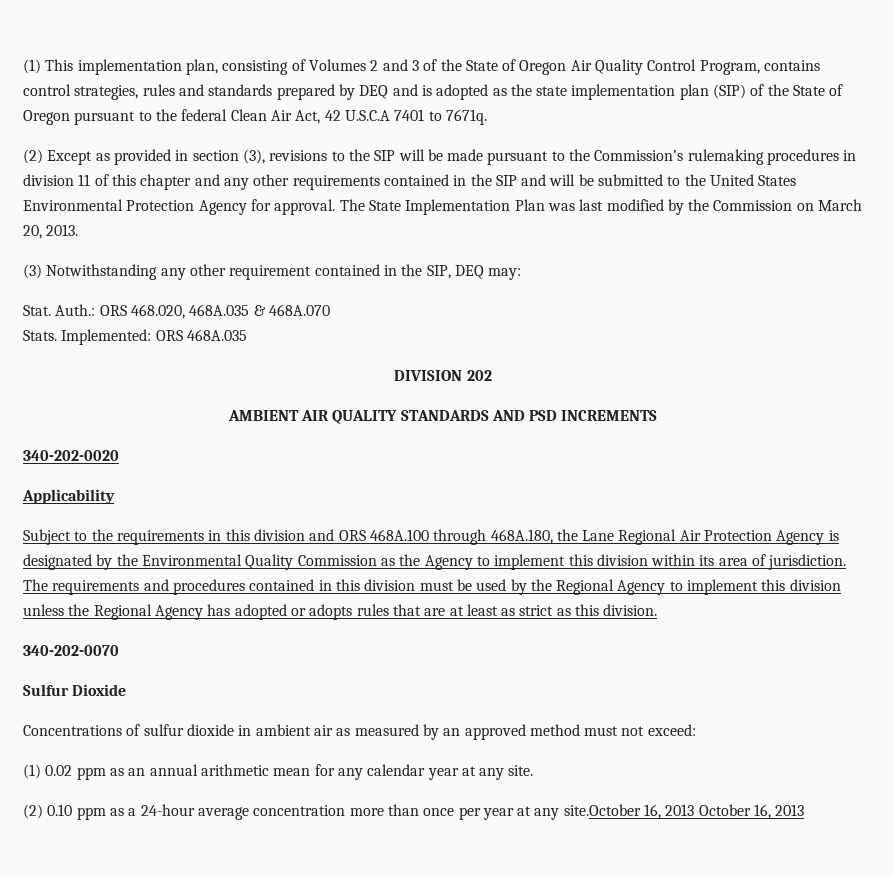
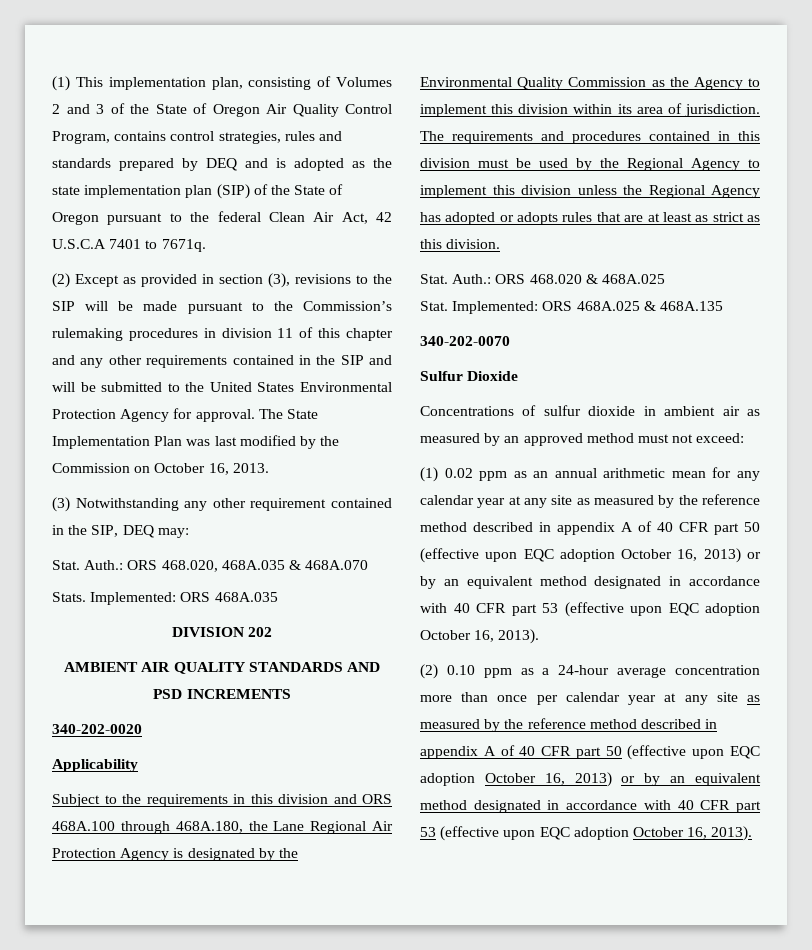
[818,199,863,211] [23,225,42,239] March 20, -> [154,463,229,475] October 16,
(658, 610) none -> [420,274,665,284] [420,301,723,314] // Stat. Auth.: ORS 468.020 & 468A.025 // Stat. Implemented: ORS 468A.025 & 468A.135
[508,765,534,776] site. -> [551,494,760,508] [420,521,760,535] [420,548,761,563] [420,576,760,589] [420,602,760,617] [420,629,540,644] site as measured by the reference method described in appendix A of 40 CFR part 50 (effective upon EQC adoption October 16, 2013) or by an equivalent method designated in accordance with 40 CFR part 53 (effective upon EQC adoption October 16, 2013).
[482,804,805,820] year at any site.October 16, 2013 October 16, 2013 -> [565,692,760,705] [420,718,718,732] [420,745,760,760] [420,772,761,787] [420,800,761,813] [420,826,753,841] calendar year at any site as measured by the reference method described in appendix A of 40 CFR part 50 (effective upon EQC adoption October 16, 2013) or by an equivalent method designated in accordance with 40 CFR part 53 (effective upon EQC adoption October 16, 2013).

